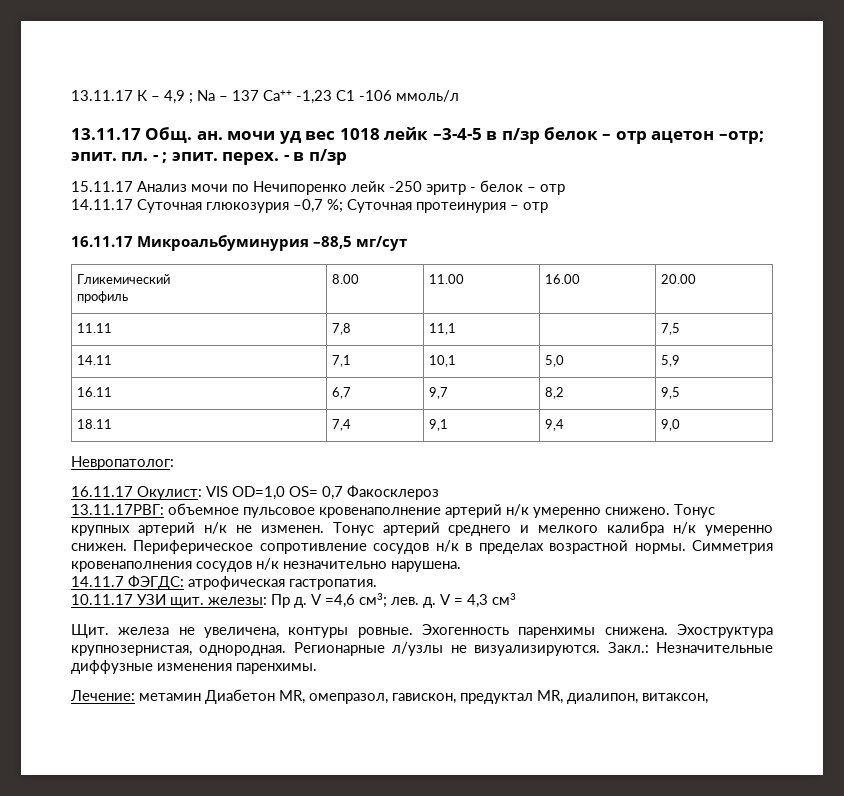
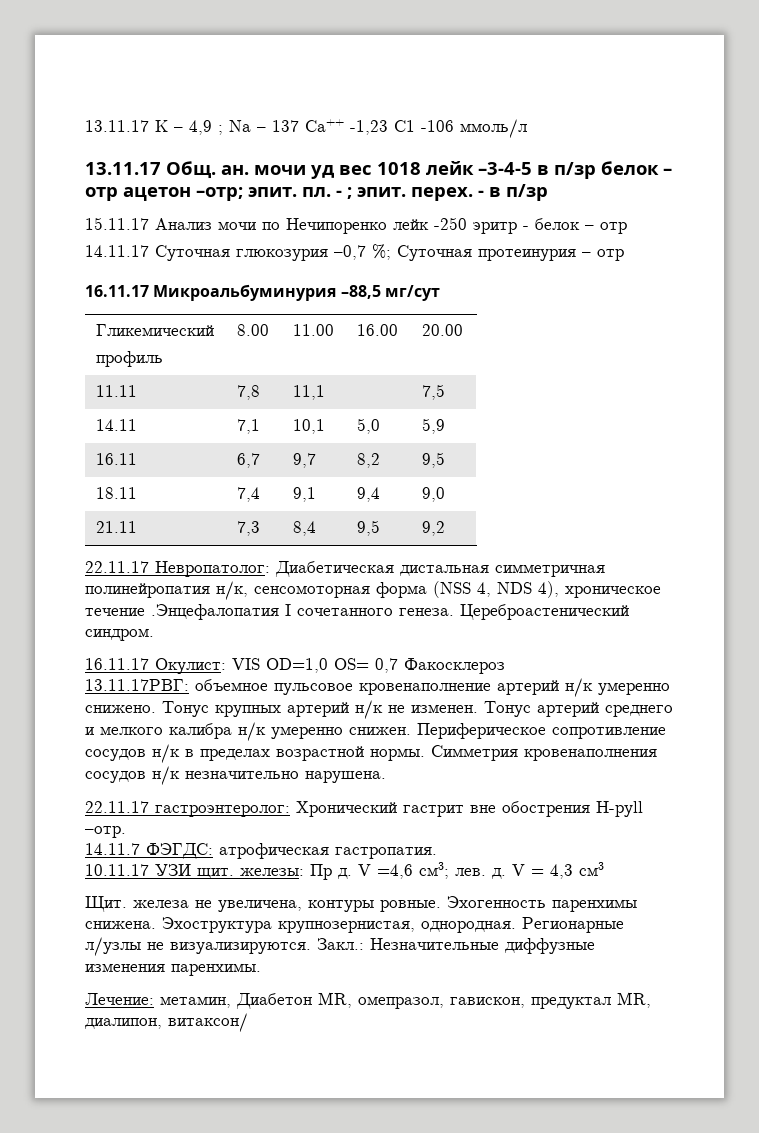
[71,456,174,470] // Невропатолог: -> [96,521,138,533] [237,521,261,536] [293,521,317,536] [357,520,381,536] [422,521,446,536] [85,561,605,577] [85,581,661,600] [85,604,629,620] [85,628,154,641] // 21.11 | 7,3 | 8,4 | 9,5 | 9,2 // 22.11.17 Невропатолог: Диабетическая дистальная симметричная полинейропатия н/к, сенсомоторная форма (NSS 4, NDS 4), хроническое течение .Энцефалопатия I сочетанного генеза. Цереброастенический синдром.
(461, 566) none -> [85,801,643,817] [85,826,126,838] // 22.11.17 гастроэнтеролог: Хронический гастрит вне обострения Н-руll –отр.
[139,693,201,701] метамин -> [160,996,231,1008] метамин,
[642,693,708,704] витаксон, -> [168,1013,248,1032] витаксон/

